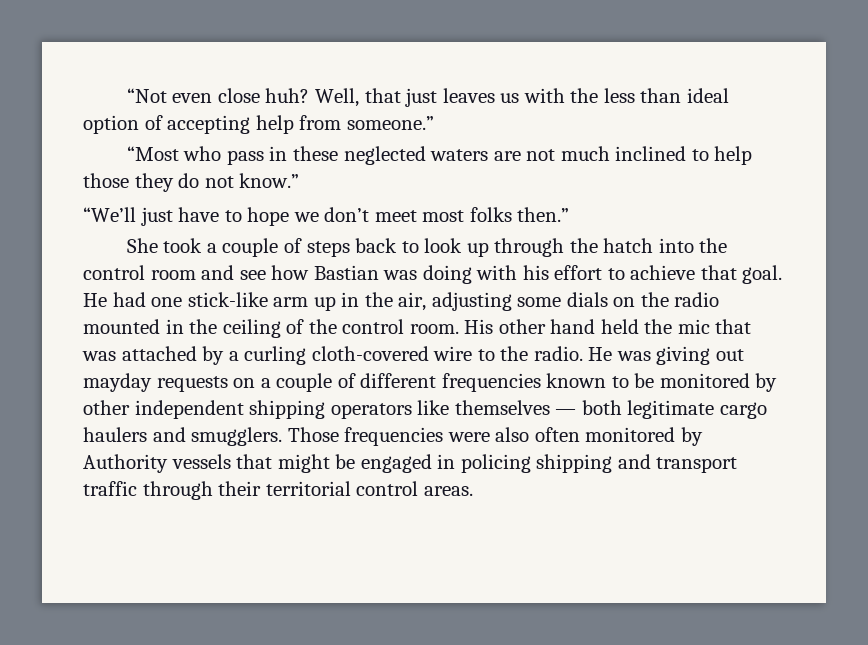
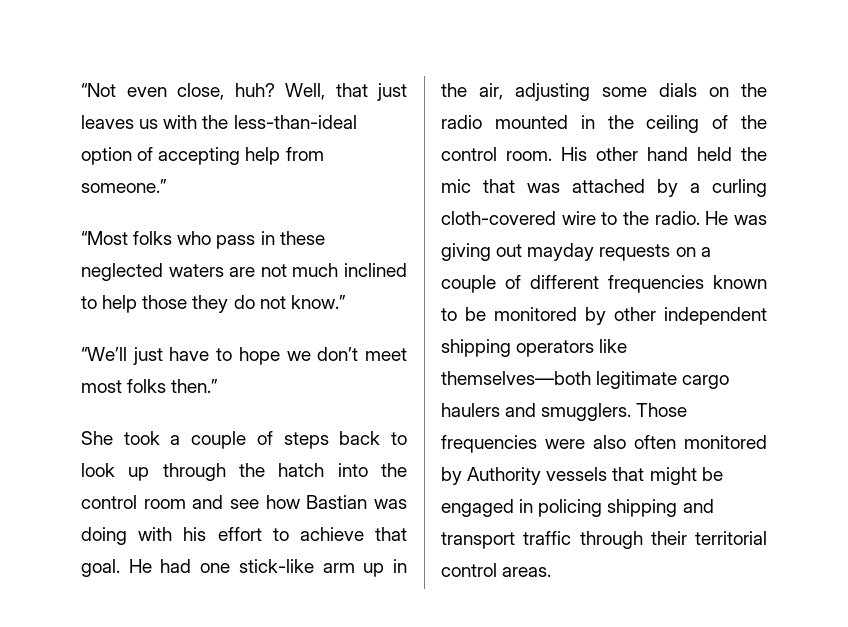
[217,88,260,103] close -> [177,83,224,100] close,
[603,88,729,103] less than ideal -> [233,115,357,129] less-than-ideal
(179, 153) none -> [133,231,173,245] folks
[454,400,622,415] themselves — both -> [441,371,591,385] themselves—both

